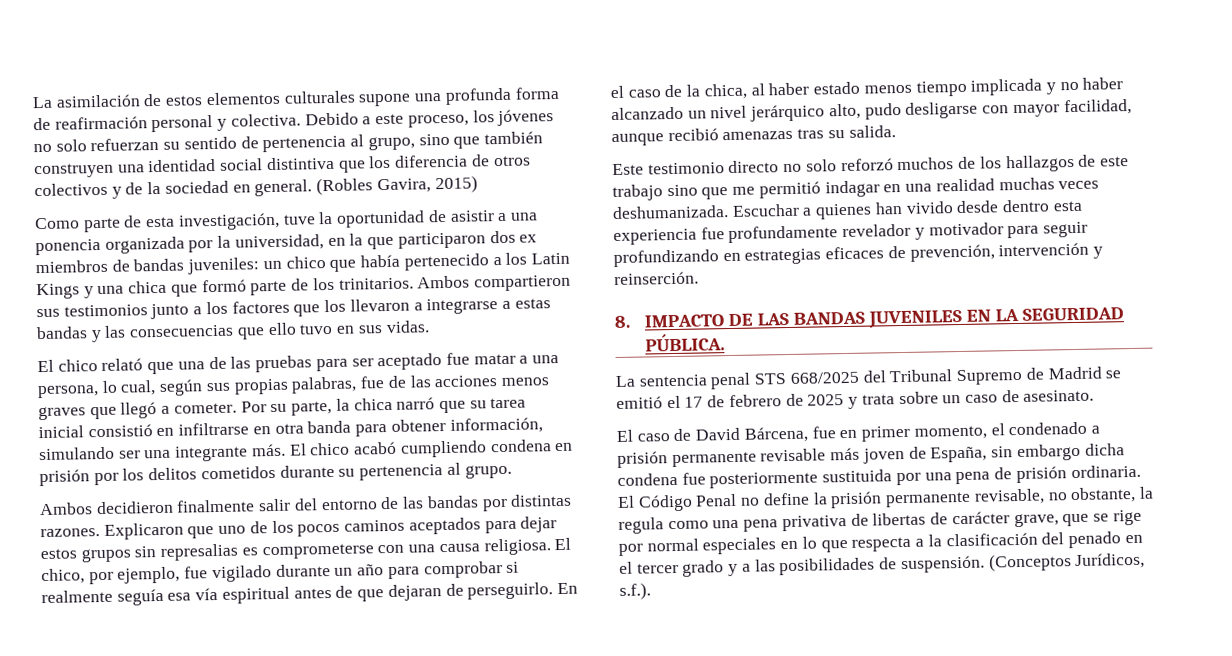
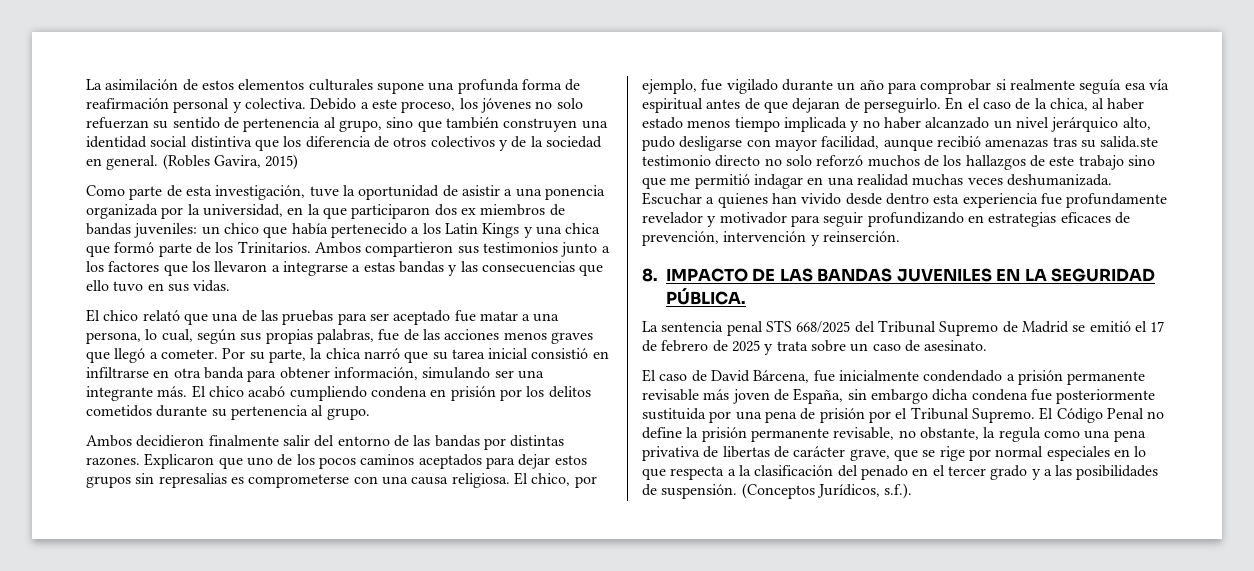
[338,277,414,290] trinitarios. -> [237,241,311,253] Trinitarios.
[848,125,896,138] [612,163,644,176] salida. // Este -> [1100,136,1159,148] salida.ste
[839,421,1088,442] en primer momento, el condenado -> [838,370,1003,382] inicialmente condendado
[1070,464,1141,479] ordinaria. -> [868,407,1035,423] por el Tribunal Supremo.

